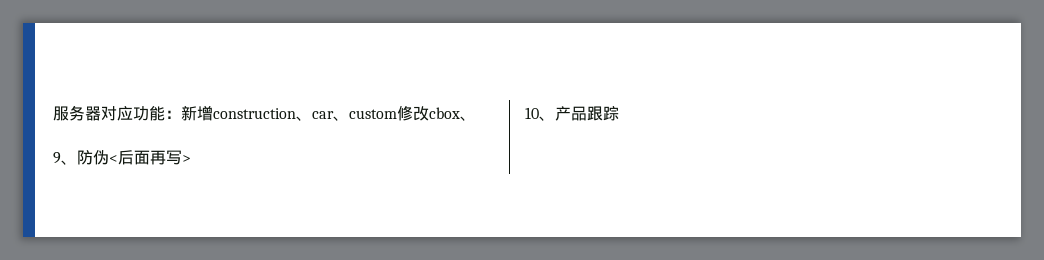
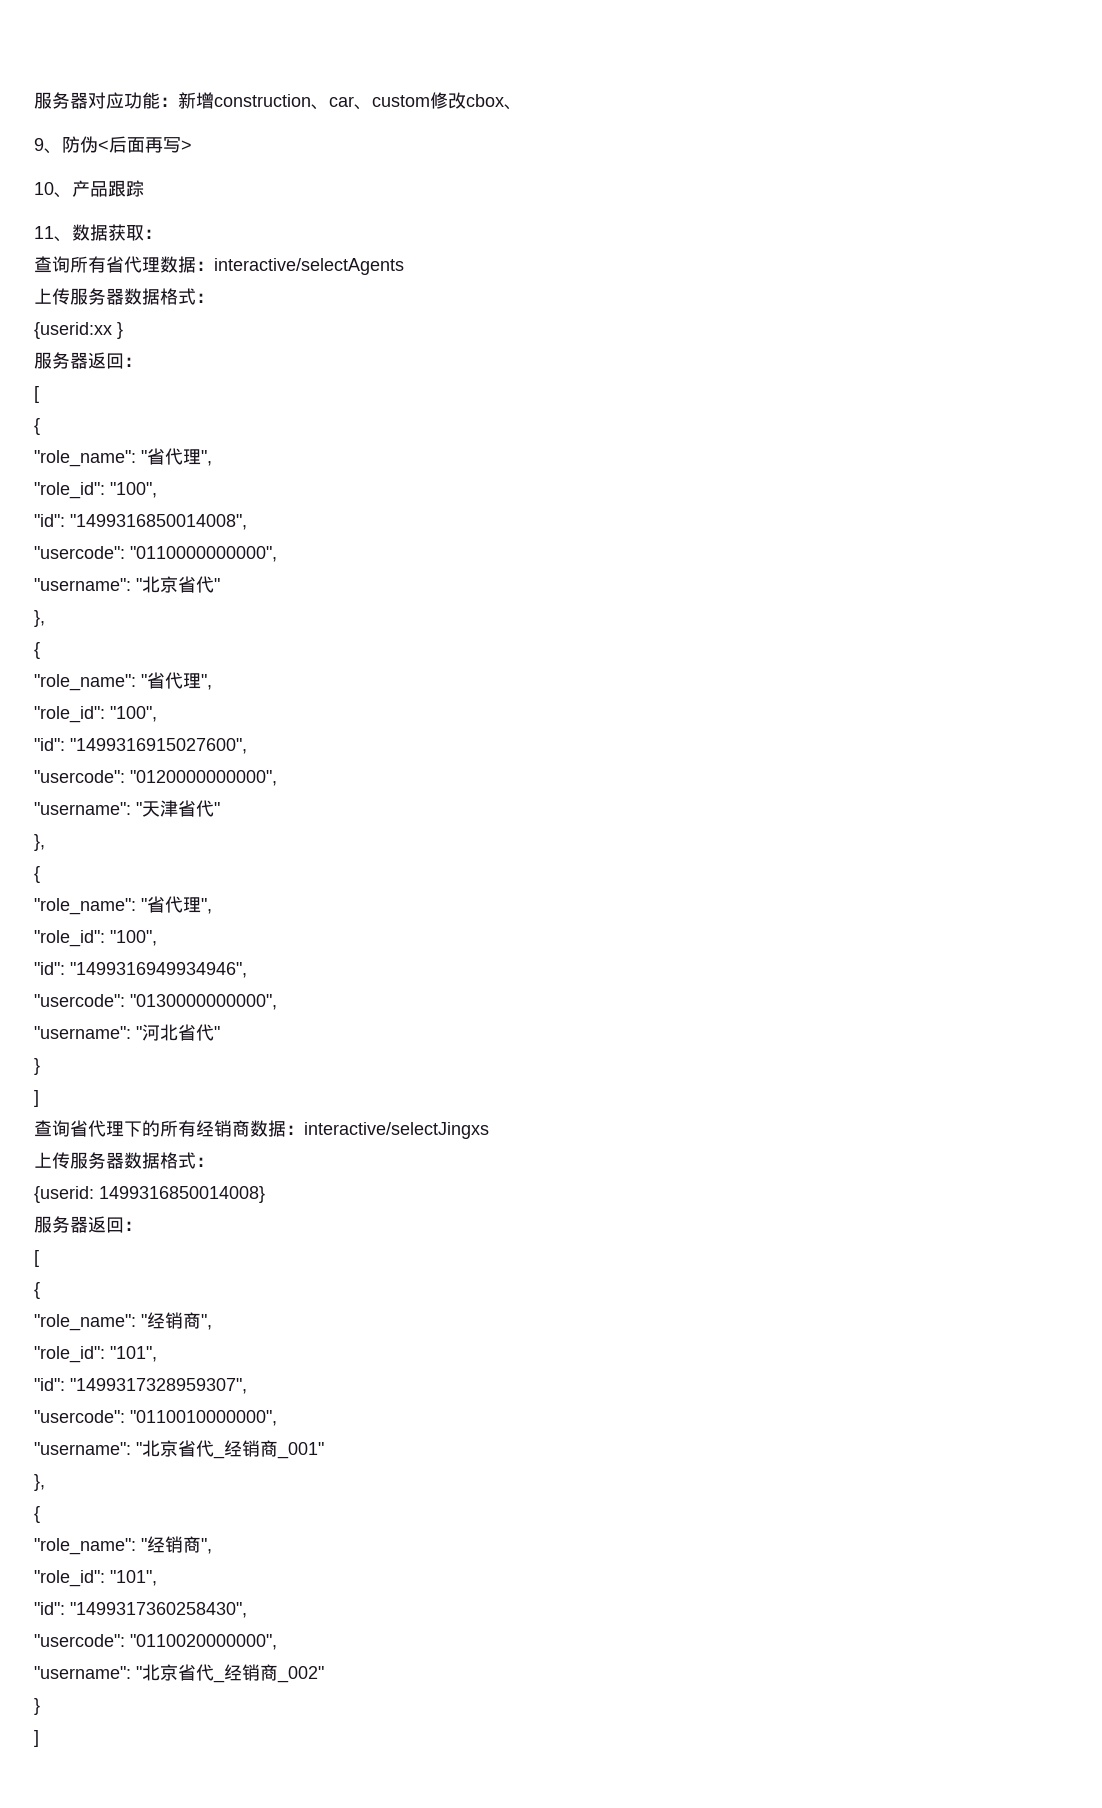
(619, 113) none -> [34,224,162,242] [34,256,404,275] [34,288,214,305] [34,322,123,339] [34,352,142,369] [34,386,39,403] [34,418,40,435] [34,448,212,467] [34,482,157,499] [34,514,247,530] [34,546,277,562] [34,576,220,593] [34,610,45,627] [34,642,40,659] [34,672,212,691] [34,706,157,723] [34,738,247,754] [34,770,277,786] [34,800,220,817] [34,834,45,851] [34,866,40,883] [34,896,212,915] [34,930,157,947] [34,962,247,978] [34,994,277,1010] [34,1024,220,1041] [34,1058,40,1075] [34,1090,39,1107] [34,1120,489,1139] [34,1152,214,1169] [34,1186,265,1203] [34,1216,142,1233] [34,1250,39,1267] [34,1282,40,1299] [34,1312,212,1331] [34,1346,157,1363] [34,1378,247,1394] [34,1410,277,1426] [34,1440,324,1459] [34,1474,45,1491] [34,1506,40,1523] [34,1536,212,1555] [34,1570,157,1587] [34,1602,247,1618] [34,1634,277,1650] [34,1664,324,1683] [34,1698,40,1715] [34,1730,39,1747] // 11、数据获取： // 查询所有省代理数据：interactive/selectAgents // 上传服务器数据格式： // {userid:xx } // 服务器返回： // [ // { // "role_name": "省代理", // "role_id": "100", // "id": "1499316850014008", // "usercode": "0110000000000", // "username": "北京省代" // }, // { // "role_name": "省代理", // "role_id": "100", // "id": "1499316915027600", // "usercode": "0120000000000", // "username": "天津省代" // }, // { // "role_name": "省代理", // "role_id": "100", // "id": "1499316949934946", // "usercode": "0130000000000", // "username": "河北省代" // } // ] // 查询省代理下的所有经销商数据：interactive/selectJingxs // 上传服务器数据格式： // {userid: 1499316850014008} // 服务器返回： // [ // { // "role_name": "经销商", // "role_id": "101", // "id": "1499317328959307", // "usercode": "0110010000000", // "username": "北京省代_经销商_001" // }, // { // "role_name": "经销商", // "role_id": "101", // "id": "1499317360258430", // "usercode": "0110020000000", // "username": "北京省代_经销商_002" // } // ]

